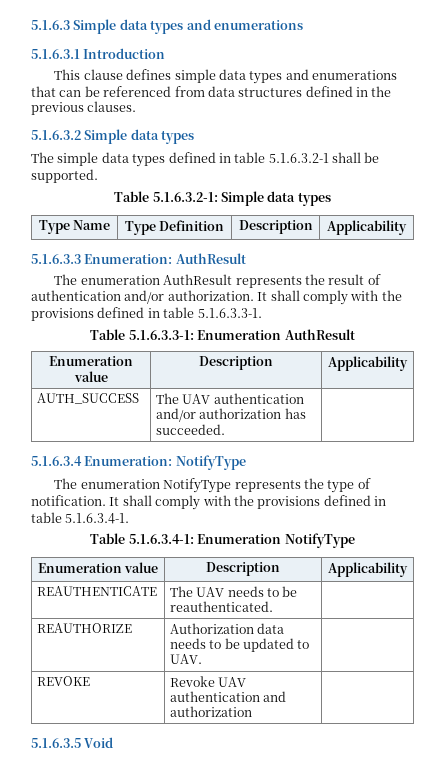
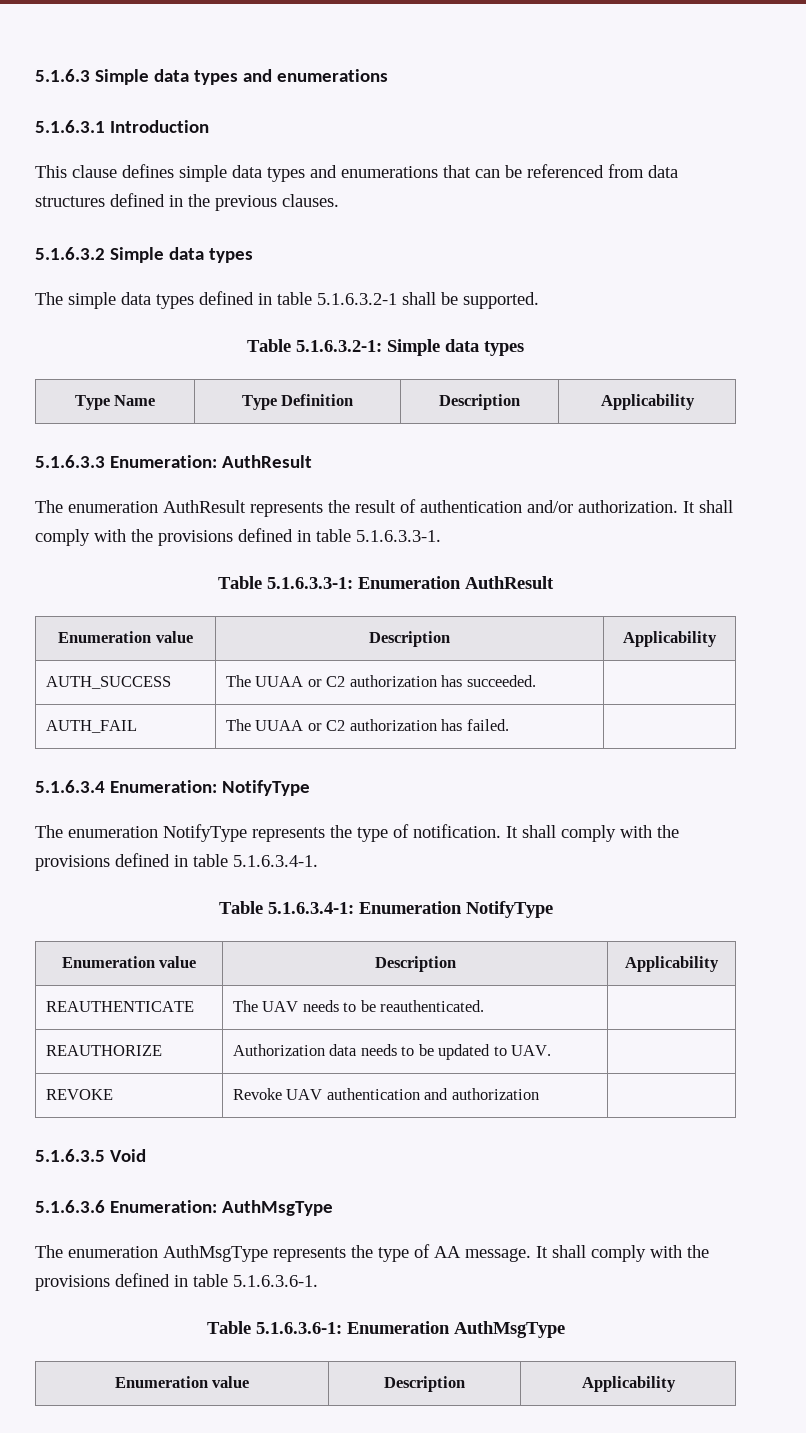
[182,393,304,404] [155,408,196,422] UAV authentication and/or -> [255,676,346,687] UUAA or C2
(225, 429) none -> [45,720,137,733] [225,719,509,731] // AUTH_FAIL | The UUAA or C2 authorization has failed. |
(114, 742) none -> [35,1200,333,1216] [35,1244,709,1262] [35,1273,318,1291] [206,1321,565,1338] [114,1376,250,1388] [384,1376,465,1392] [581,1376,676,1392] // 5.1.6.3.6 Enumeration: AuthMsgType // The enumeration AuthMsgType represents the type of AA message. It shall comply with the provisions defined in table 5.1.6.3.6-1. // Table 5.1.6.3.6-1: Enumeration AuthMsgType // Enumeration value | Description | Applicability

